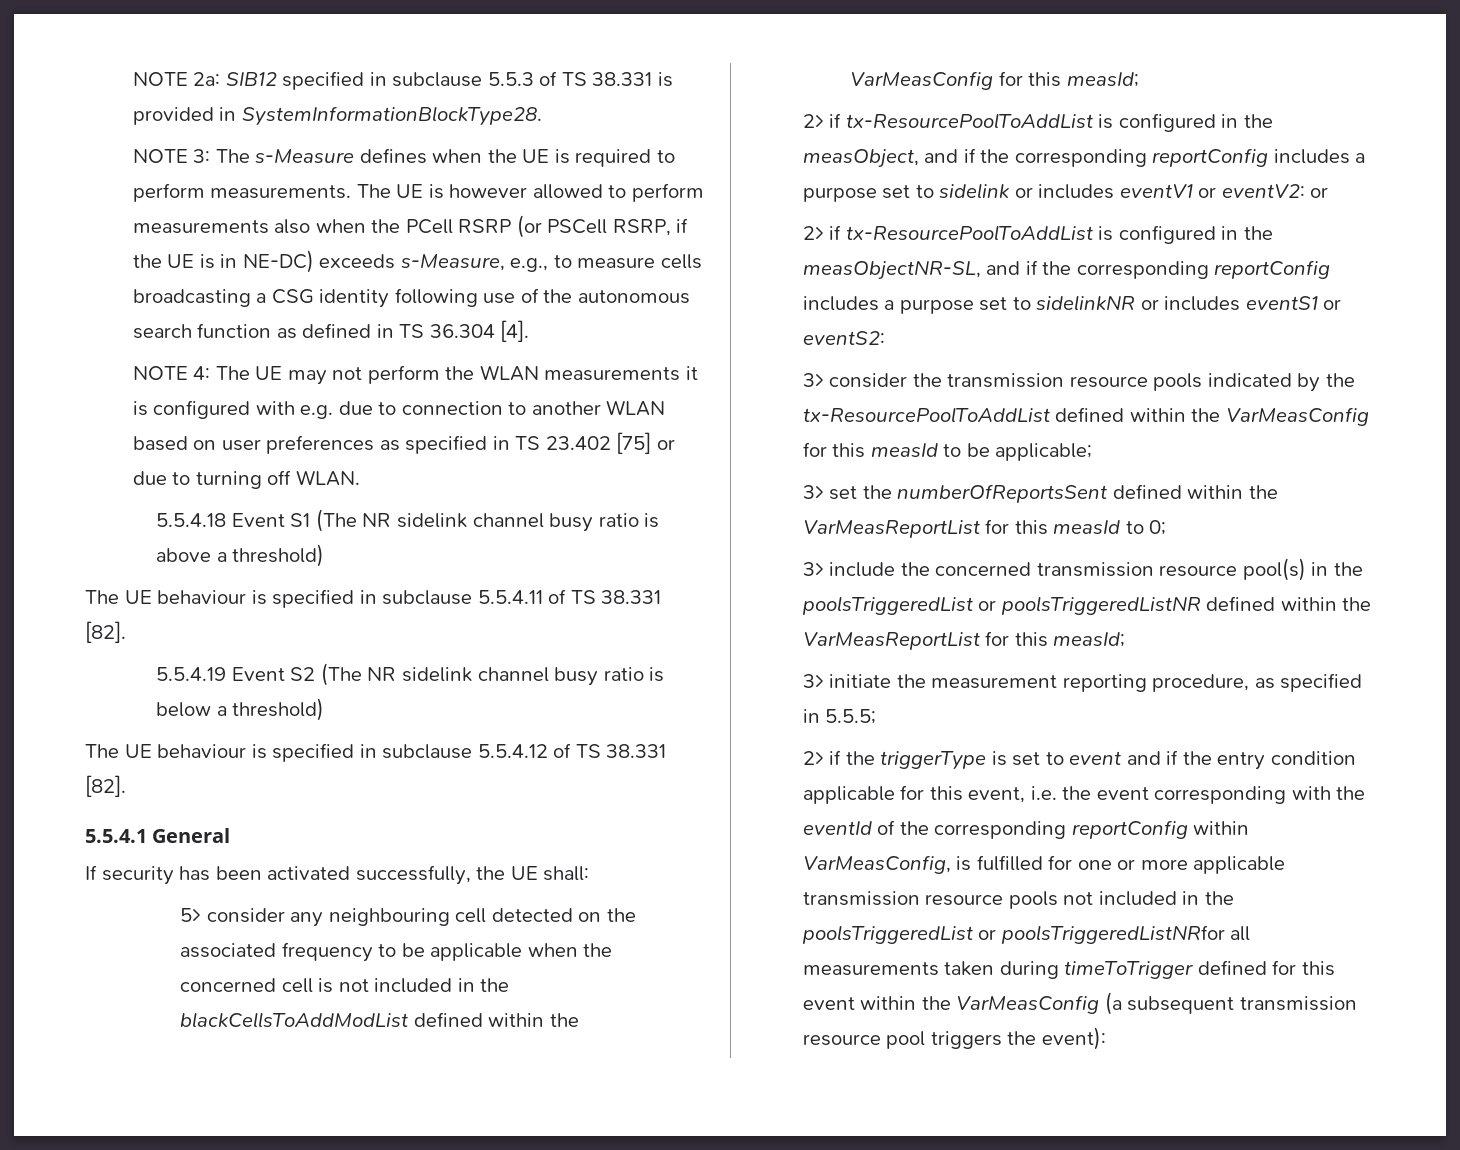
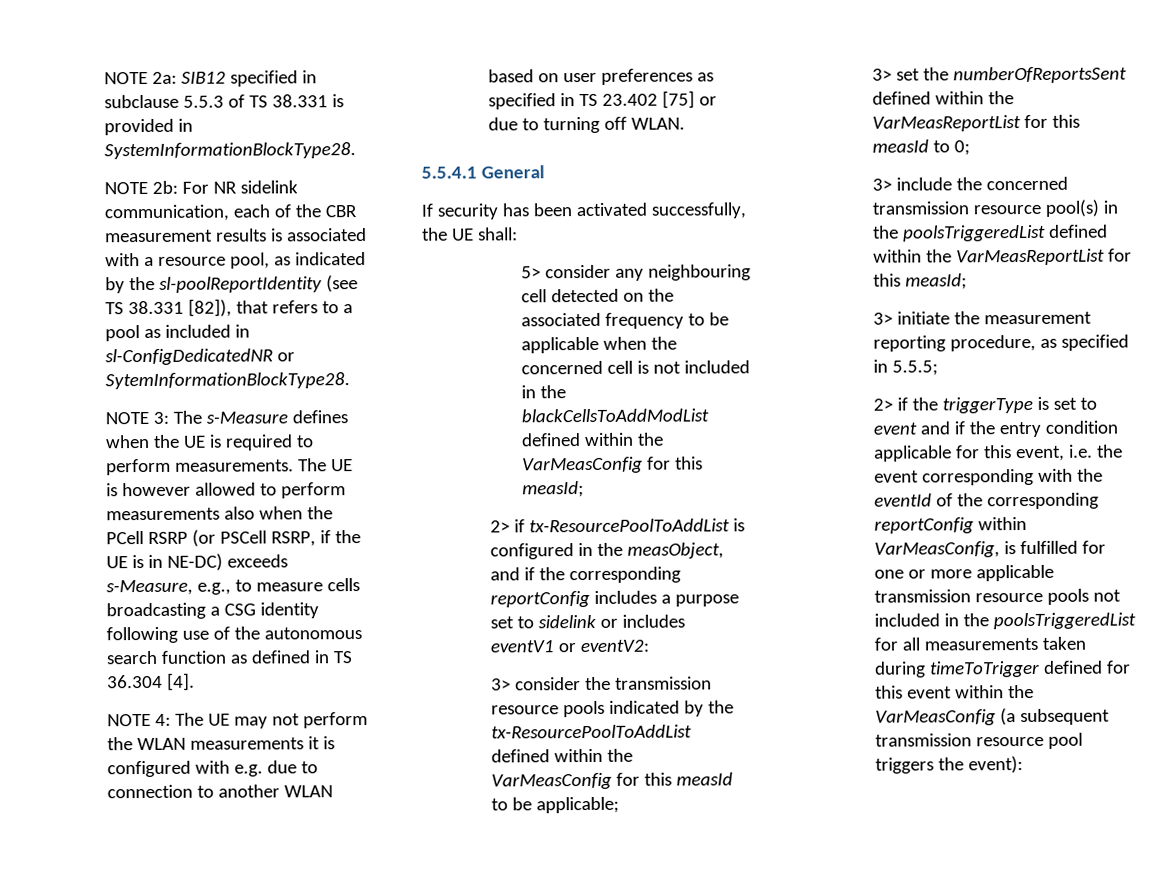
(542, 116) none -> [104,180,299,195] [104,204,358,222] [105,227,368,243] [105,252,367,269] [105,275,359,294] [105,298,354,317] [105,324,251,342] [105,348,296,366] [105,372,351,390] // NOTE 2b: For NR sidelink communication, each of the CBR measurement results is associated with a resource pool, as indicated by the sl-poolReportIdentity (see TS 38.331 [82]), that refers to a pool as included in sl-ConfigDedicatedNR or SytemInformationBlockType28.
[156,509,660,532] [156,544,325,567] [85,589,662,608] [85,621,126,643] [156,663,665,686] [156,698,325,721] [85,743,667,762] [85,775,126,797] // 5.5.4.18 Event S1 (The NR sidelink channel busy ratio is above a threshold) // The UE behaviour is specified in subclause 5.5.4.11 of TS 38.331 [82]. // 5.5.4.19 Event S2 (The NR sidelink channel busy ratio is below a threshold) // The UE behaviour is specified in subclause 5.5.4.12 of TS 38.331 [82]. -> (686, 123) none
[1310,187,1329,198] [802,225,1273,244] [802,260,1331,280] [802,295,1342,314] [802,331,885,345] or // 2> if tx-ResourcePoolToAddList is configured in the measObjectNR-SL, and if the corresponding reportConfig includes a purpose set to sidelinkNR or includes eventS1 or eventS2: -> (650, 646) none
[978,596,1201,615] or poolsTriggeredListNR -> (1047, 233) none
[978,925,1225,944] or poolsTriggeredListNRfor -> [874,637,899,651] for

